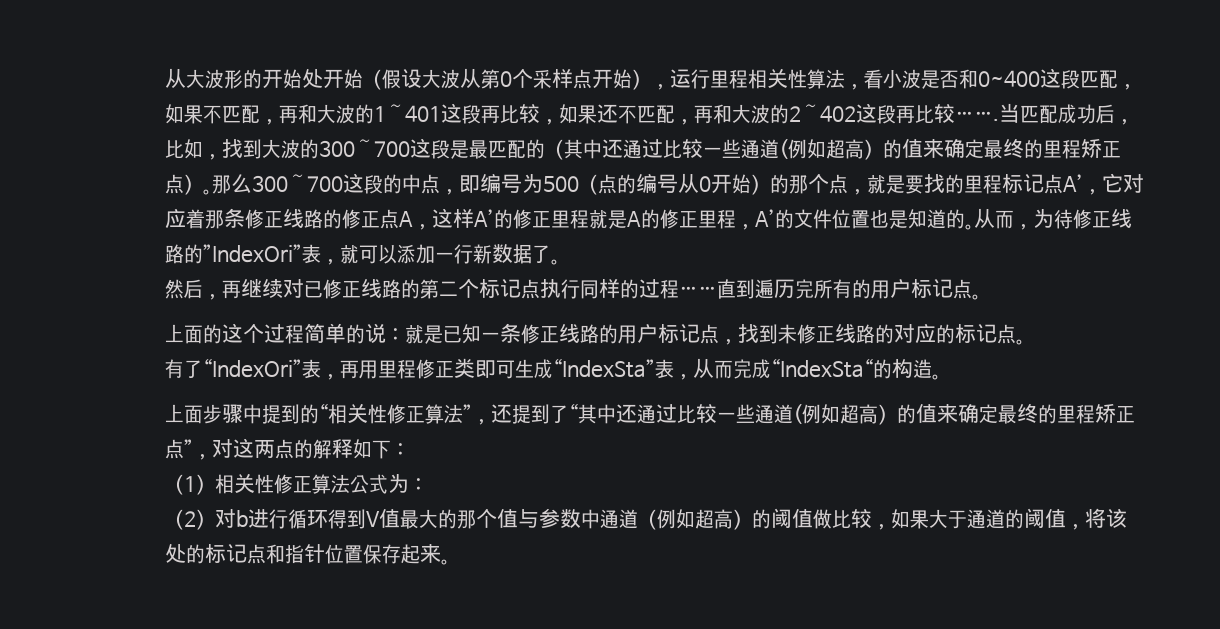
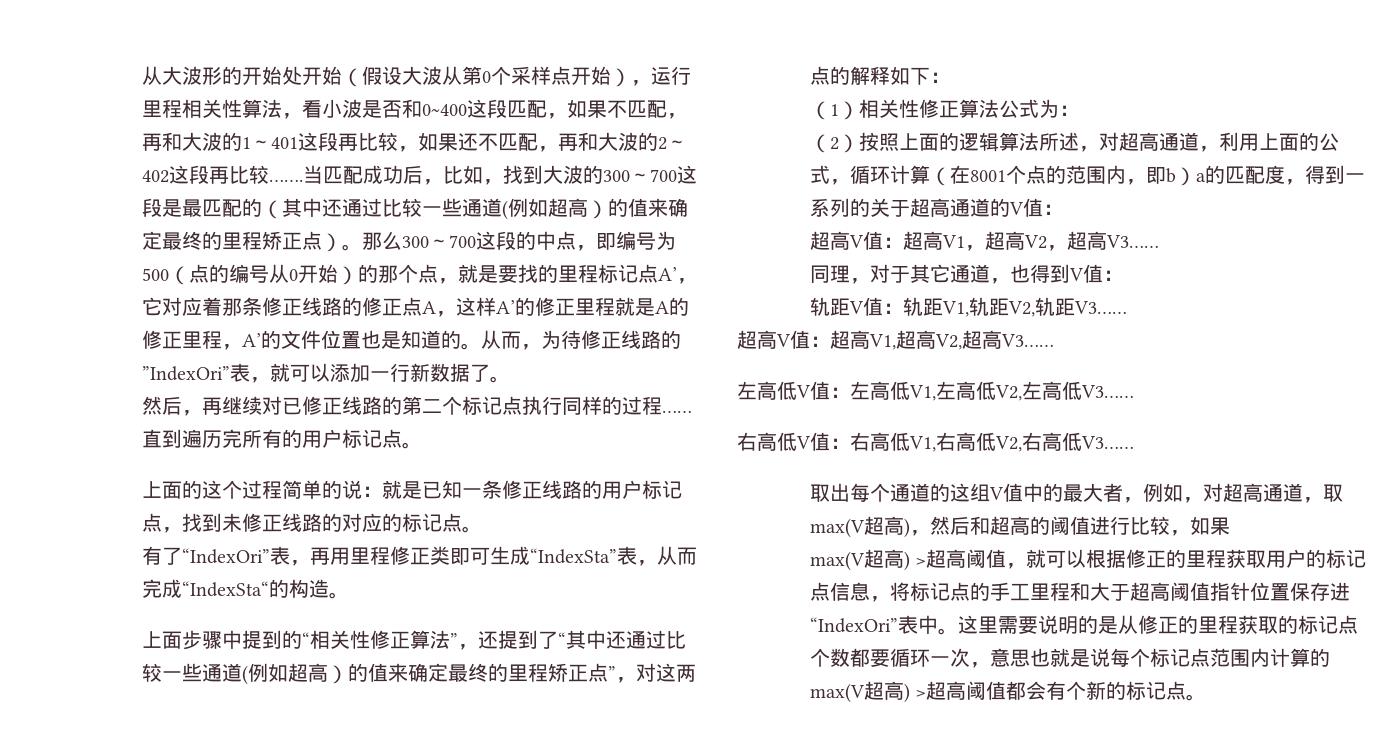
[215,508,1128,530] [165,543,442,564] 对b进行循环得到V值最大的那个值与参数中通道（例如超高）的阈值做比较，如果大于通道的阈值，将该处的标记点和指针位置保存起来 -> [858,132,1339,152] [809,165,1365,186] [809,198,1063,217] [809,231,1159,251] [809,264,1123,284] [809,297,1127,317] [737,330,1054,350] [737,381,1134,401] [737,432,1134,452] [809,483,1343,503] [809,516,1230,538] [809,549,1367,571] [809,582,1350,602] [809,615,1358,635] [809,648,1330,668] [809,681,1187,703] 按照上面的逻辑算法所述，对超高通道，利用上面的公式，循环计算（在8001个点的范围内，即b）a的匹配度，得到一系列的关于超高通道的V值： // 超高V值：超高V1，超高V2，超高V3…… // 同理，对于其它通道，也得到V值： // 轨距V值：轨距V1,轨距V2,轨距V3…… // 超高V值：超高V1,超高V2,超高V3…… // 左高低V值：左高低V1,左高低V2,左高低V3…… // 右高低V值：右高低V1,右高低V2,右高低V3…… // 取出每个通道的这组V值中的最大者，例如，对超高通道，取max(V超高)，然后和超高的阈值进行比较，如果 // max(V超高) >超高阈值，就可以根据修正的里程获取用户的标记点信息，将标记点的手工里程和大于超高阈值指针位置保存进“IndexOri”表中。这里需要说明的是从修正的里程获取的标记点个数都要循环一次，意思也就是说每个标记点范围内计算的max(V超高) >超高阈值都会有个新的标记点

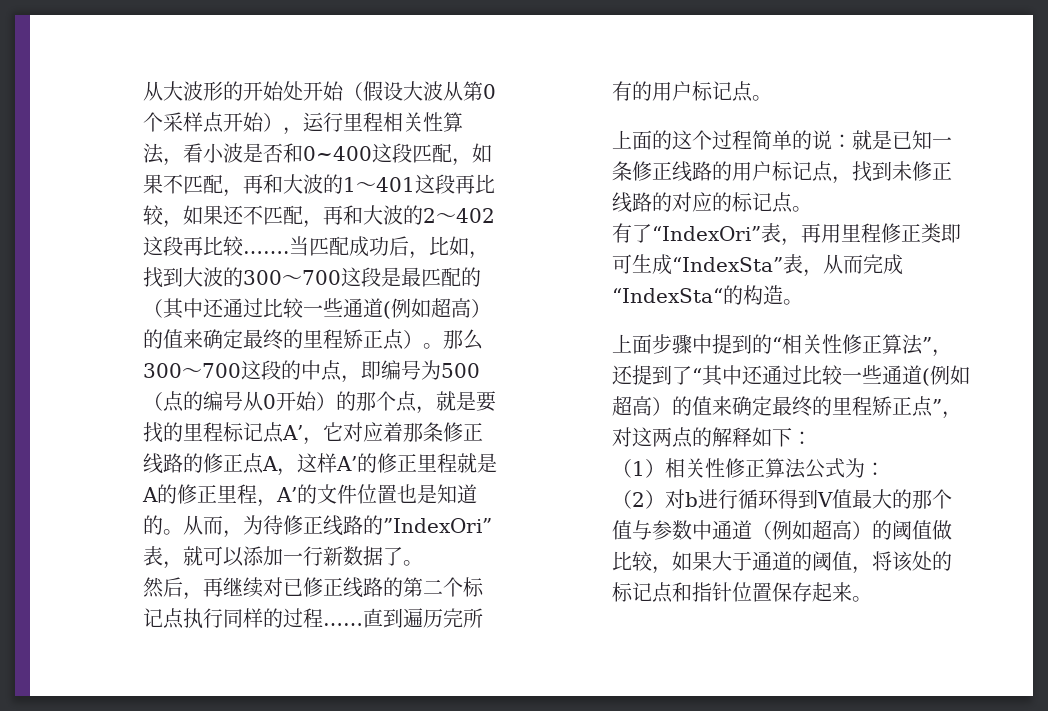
[858,132,1339,152] [809,165,1365,186] [809,198,1063,217] [809,231,1159,251] [809,264,1123,284] [809,297,1127,317] [737,330,1054,350] [737,381,1134,401] [737,432,1134,452] [809,483,1343,503] [809,516,1230,538] [809,549,1367,571] [809,582,1350,602] [809,615,1358,635] [809,648,1330,668] [809,681,1187,703] 按照上面的逻辑算法所述，对超高通道，利用上面的公式，循环计算（在8001个点的范围内，即b）a的匹配度，得到一系列的关于超高通道的V值： // 超高V值：超高V1，超高V2，超高V3…… // 同理，对于其它通道，也得到V值： // 轨距V值：轨距V1,轨距V2,轨距V3…… // 超高V值：超高V1,超高V2,超高V3…… // 左高低V值：左高低V1,左高低V2,左高低V3…… // 右高低V值：右高低V1,右高低V2,右高低V3…… // 取出每个通道的这组V值中的最大者，例如，对超高通道，取max(V超高)，然后和超高的阈值进行比较，如果 // max(V超高) >超高阈值，就可以根据修正的里程获取用户的标记点信息，将标记点的手工里程和大于超高阈值指针位置保存进“IndexOri”表中。这里需要说明的是从修正的里程获取的标记点个数都要循环一次，意思也就是说每个标记点范围内计算的max(V超高) >超高阈值都会有个新的标记点 -> [665,489,953,509] [612,520,953,540] [612,551,953,574] [612,582,853,603] 对b进行循环得到V值最大的那个值与参数中通道（例如超高）的阈值做比较，如果大于通道的阈值，将该处的标记点和指针位置保存起来

